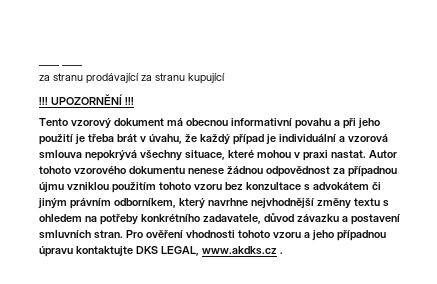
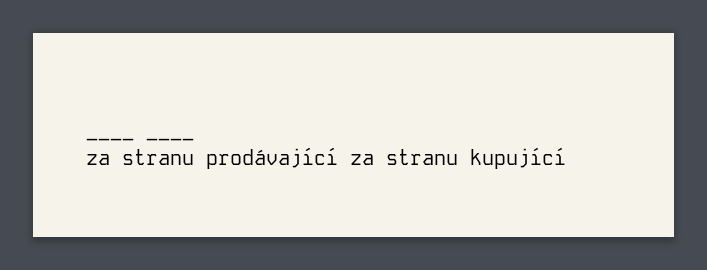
[39,94,134,105] [39,118,380,129] [39,134,388,145] [39,150,397,161] [39,166,397,177] [39,182,381,193] [38,198,389,209] [39,213,400,225] [39,230,386,241] [39,246,283,257] // !!! UPOZORNĚNÍ !!! // Tento vzorový dokument má obecnou informativní povahu a při jeho použití je třeba brát v úvahu, že každý případ je individuální a vzorová smlouva nepokrývá všechny situace, které mohou v praxi nastat. Autor tohoto vzorového dokumentu nenese žádnou odpovědnost za případnou újmu vzniklou použitím tohoto vzoru bez konzultace s advokátem či jiným právním odborníkem, který navrhne nejvhodnější změny textu s ohledem na potřeby konkrétního zadavatele, důvod závazku a postavení smluvních stran. Pro ověření vhodnosti tohoto vzoru a jeho případnou úpravu kontaktujte DKS LEGAL, www.akdks.cz . -> (566, 158) none

